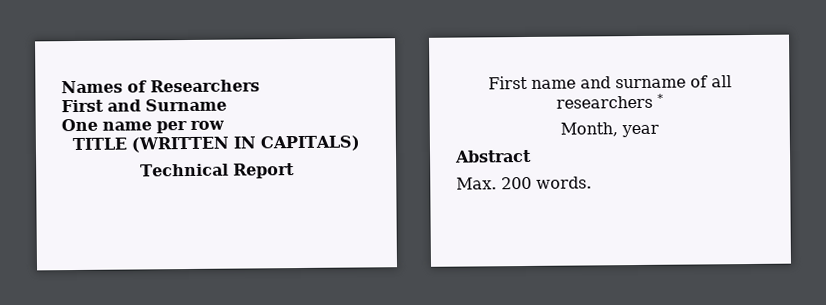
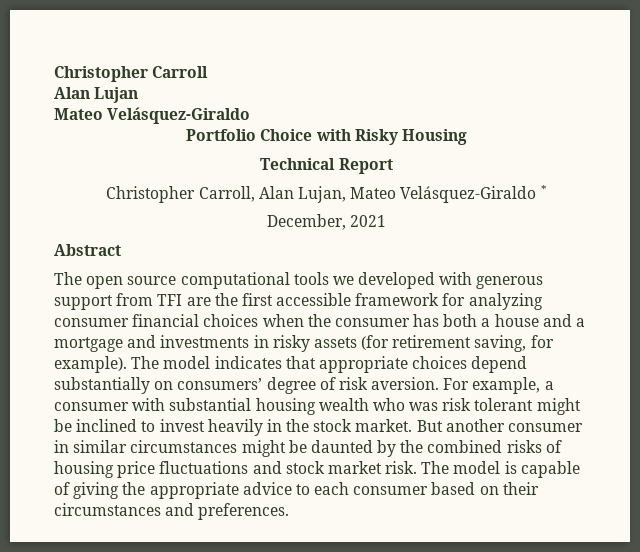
[61,79,260,94] [61,98,227,113] [61,118,225,134] [71,135,360,153] [139,163,295,179] [487,75,732,90] [555,95,653,109] Names of Researchers // First and Surname // One name per row // TITLE (WRITTEN IN CAPITALS) // Technical Report // First name and surname of all researchers -> [54,66,209,82] [54,87,139,103] [54,107,251,124] [186,129,467,145] [260,158,393,174] [106,186,537,203] Christopher Carroll // Alan Lujan // Mateo Velásquez-Giraldo // Portfolio Choice with Risky Housing // Technical Report // Christopher Carroll, Alan Lujan, Mateo Velásquez-Giraldo
[560,122,659,138] Month, year -> [266,214,387,230] December, 2021
[456,176,592,190] Max. 200 words. -> [54,272,544,289] [54,293,543,310] [54,314,586,327] [54,335,554,352] [54,356,528,373] [54,377,554,394] [54,398,581,415] [54,419,584,436] [54,440,562,457] [54,461,580,478] [54,482,539,499] [54,503,290,520] The open source computational tools we developed with generous support from TFI are the first accessible framework for analyzing consumer financial choices when the consumer has both a house and a mortgage and investments in risky assets (for retirement saving, for example). The model indicates that appropriate choices depend substantially on consumers’ degree of risk aversion. For example, a consumer with substantial housing wealth who was risk tolerant might be inclined to invest heavily in the stock market. But another consumer in similar circumstances might be daunted by the combined risks of housing price fluctuations and stock market risk. The model is capable of giving the appropriate advice to each consumer based on their circumstances and preferences.

